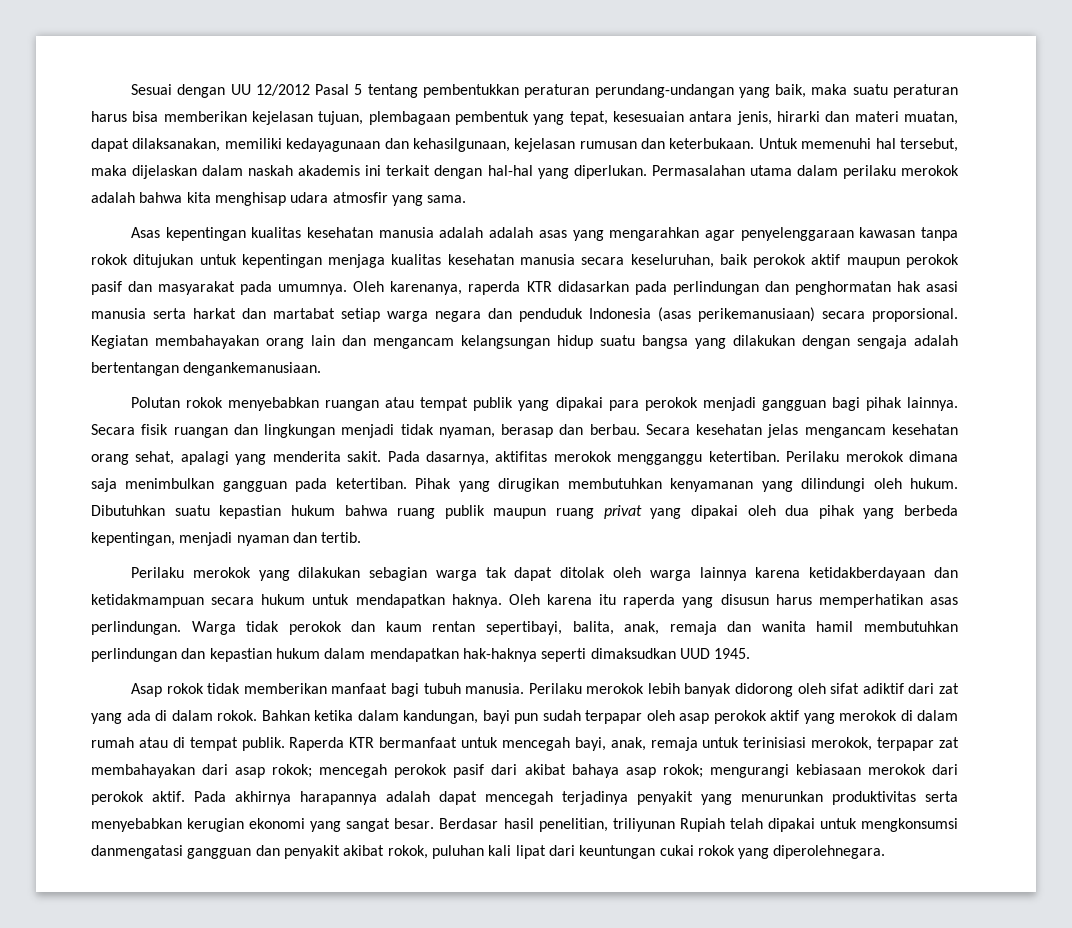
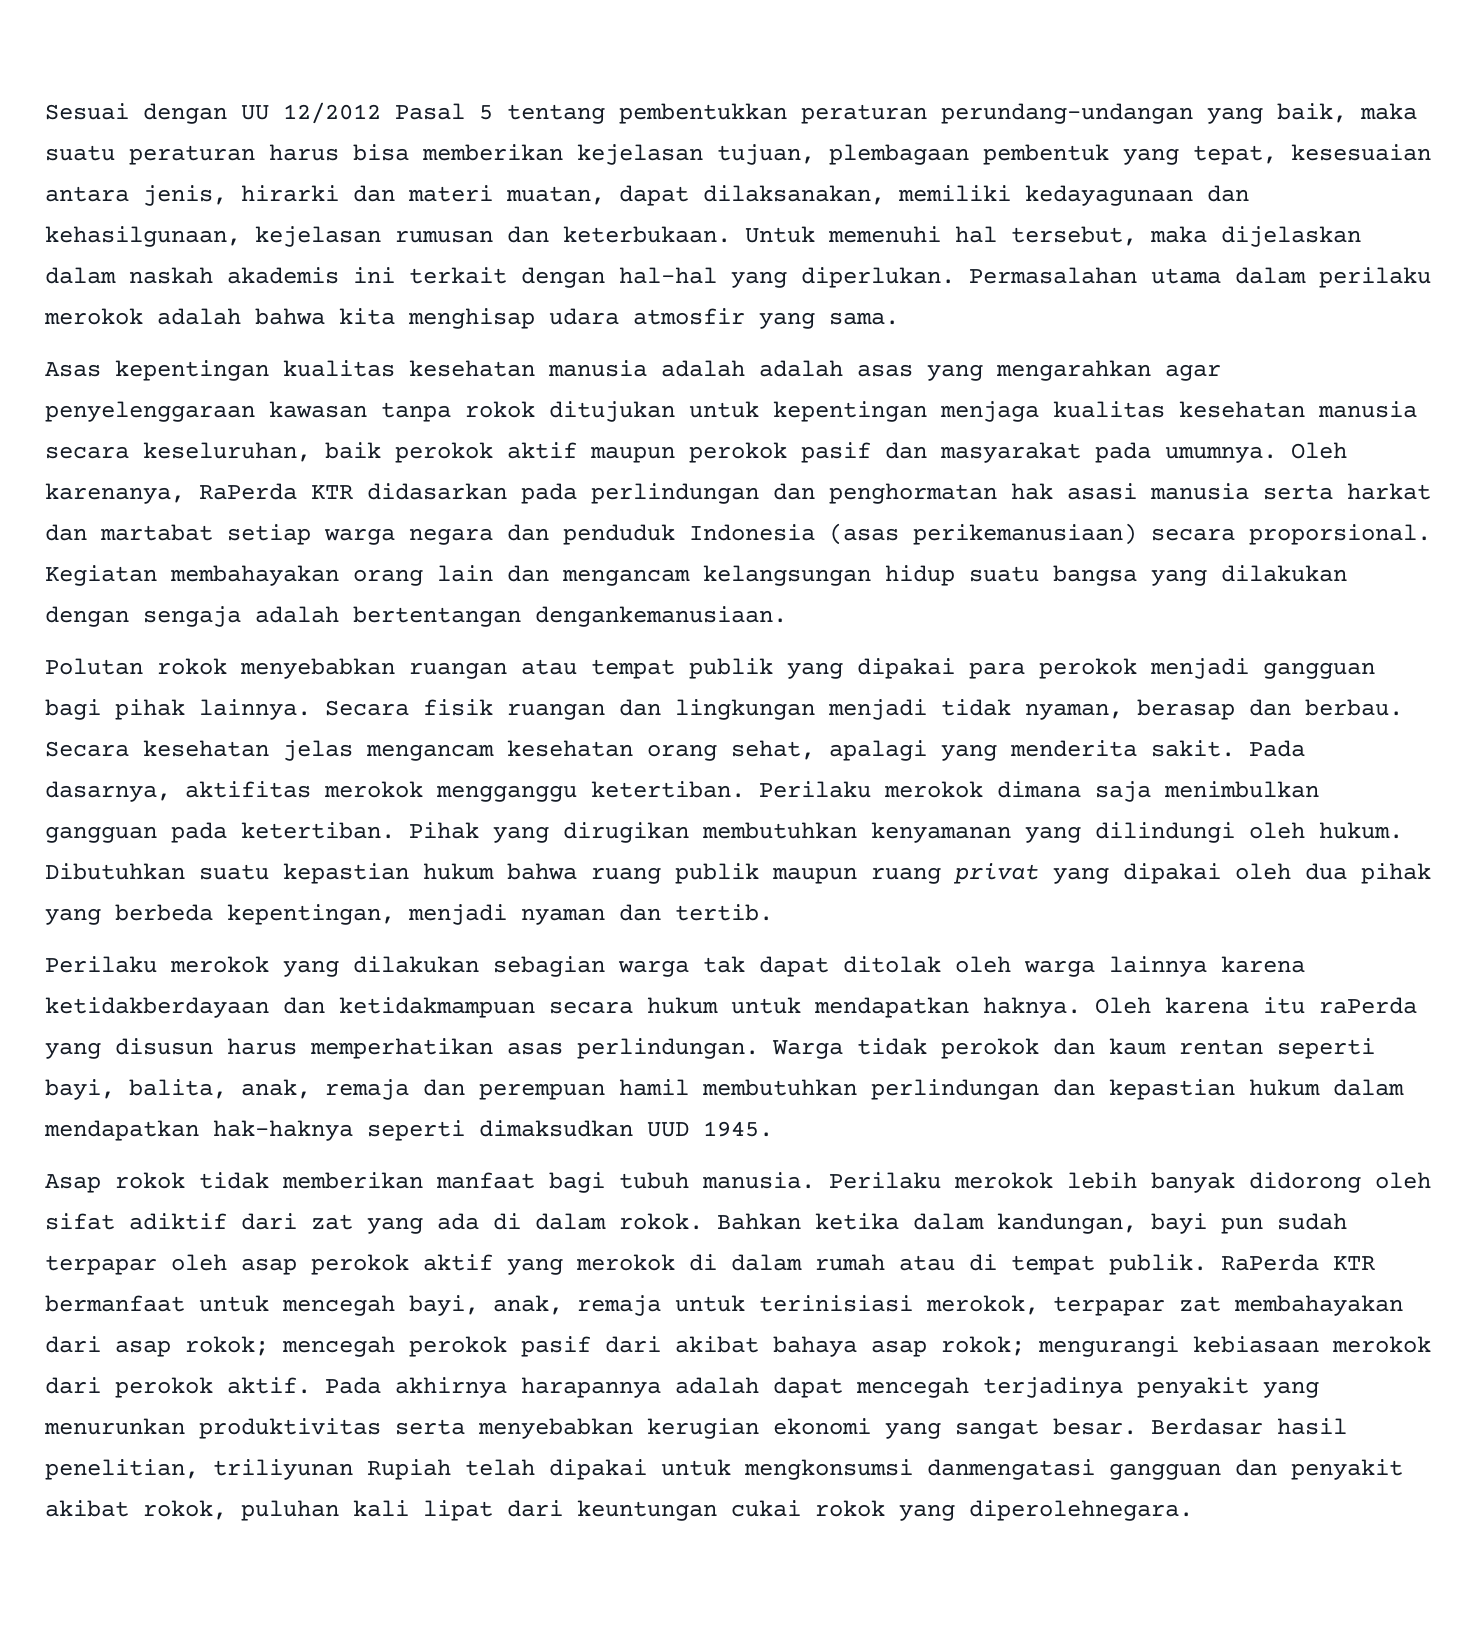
[468,281,521,295] raperda -> [199,483,297,500] RaPerda
[623,594,676,608] raperda -> [1319,997,1417,1014] raPerda
[485,621,562,635] sepertibayi, -> [1277,1038,1375,1059] [45,1079,115,1100] seperti bayi,
[761,621,806,632] wanita -> [479,1083,605,1100] perempuan
[289,737,345,751] Raperda -> [1221,1254,1319,1271] RaPerda

